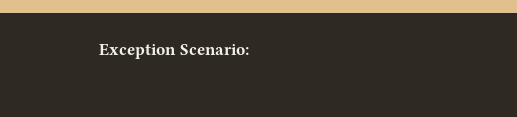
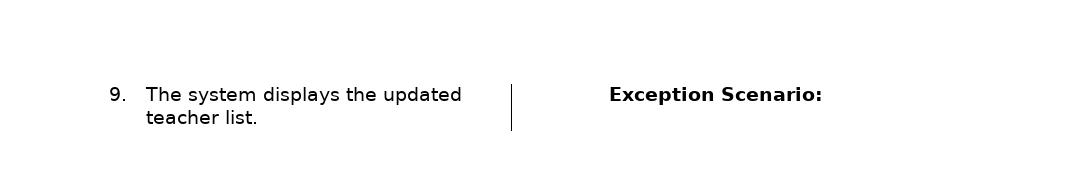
(99, 51) none -> [109,87,463,105] [146,110,259,124] 9. The system displays the updated teacher list. //

